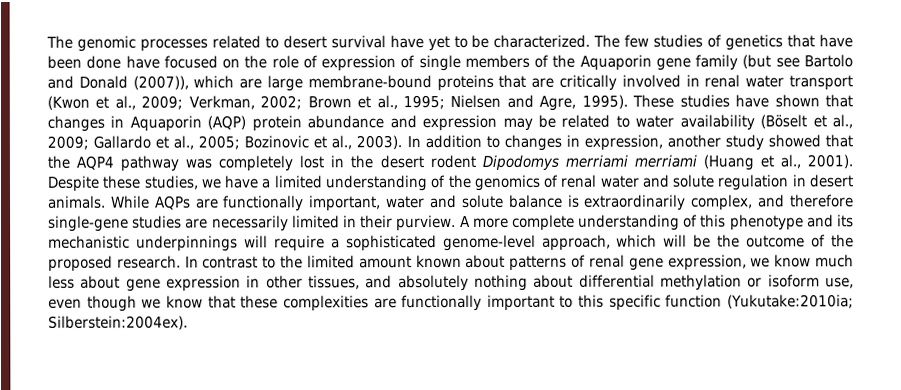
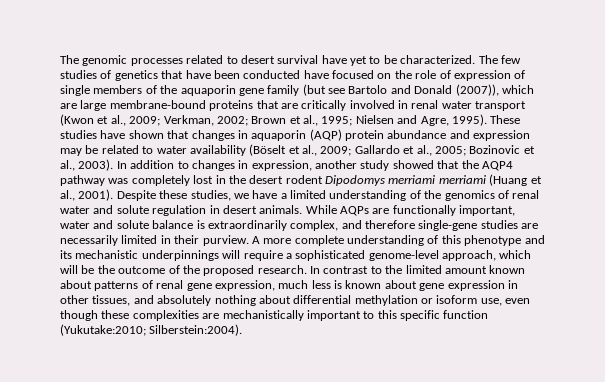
[86,55,122,69] done -> [243,70,301,79] conducted
[579,54,652,71] Aquaporin -> [180,85,236,96] aquaporin
[129,115,202,132] Aquaporin -> [251,130,307,141] aquaporin
[750,254,855,268] [48,275,75,289] we know much less -> [278,280,382,289] much less is known
[141,295,236,309] we know that -> (98, 315) none
[401,294,483,312] functionally -> [222,310,304,321] mechanistically
[727,294,855,309] [48,315,188,330] (Yukutake:2010ia; Silberstein:2004ex). -> [60,324,243,336] (Yukutake:2010; Silberstein:2004).

